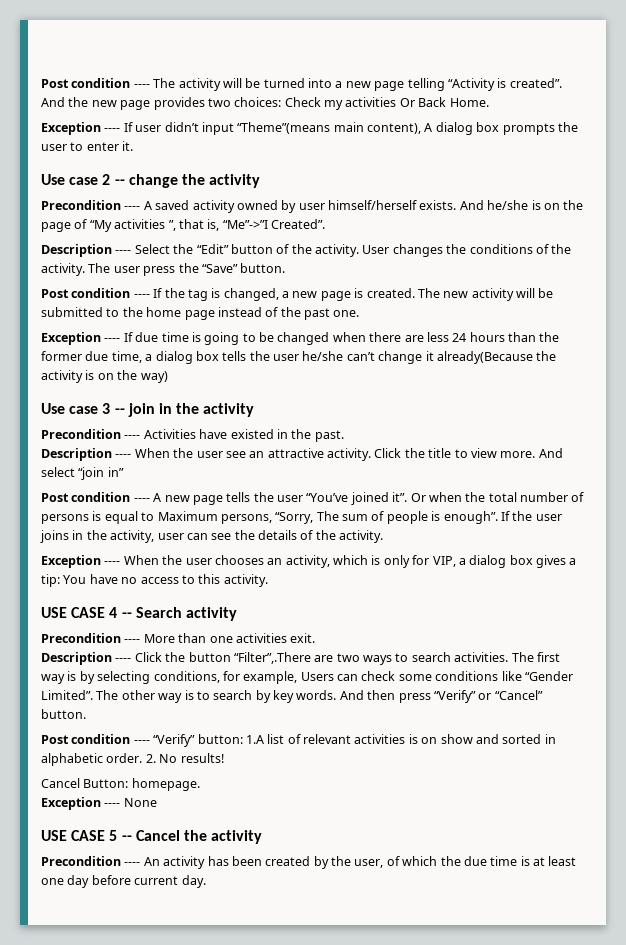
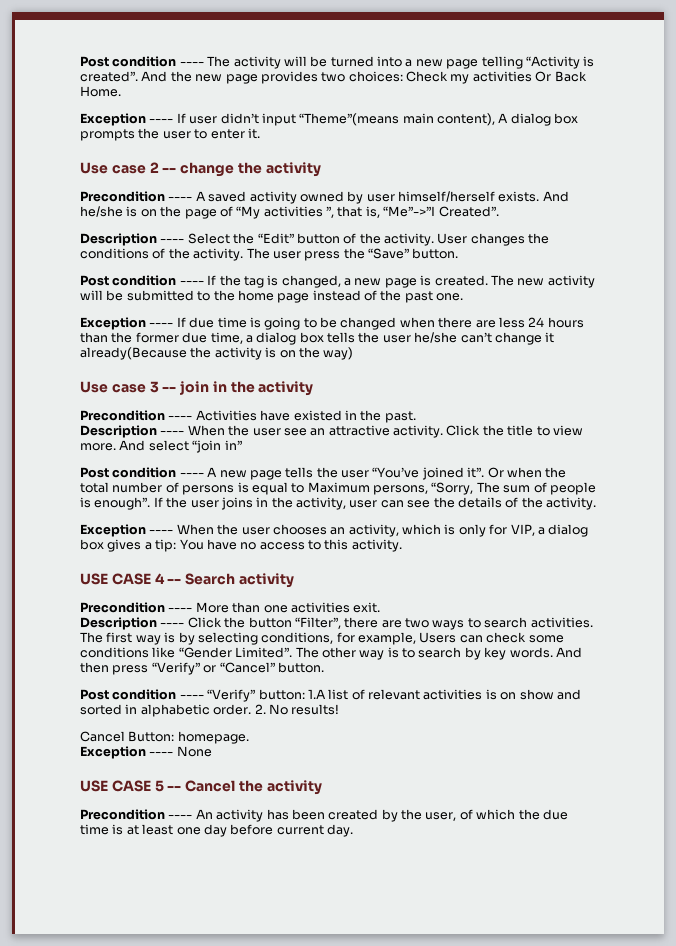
[233,652,311,664] “Filter”,.There -> [294,617,379,629] “Filter”, there

